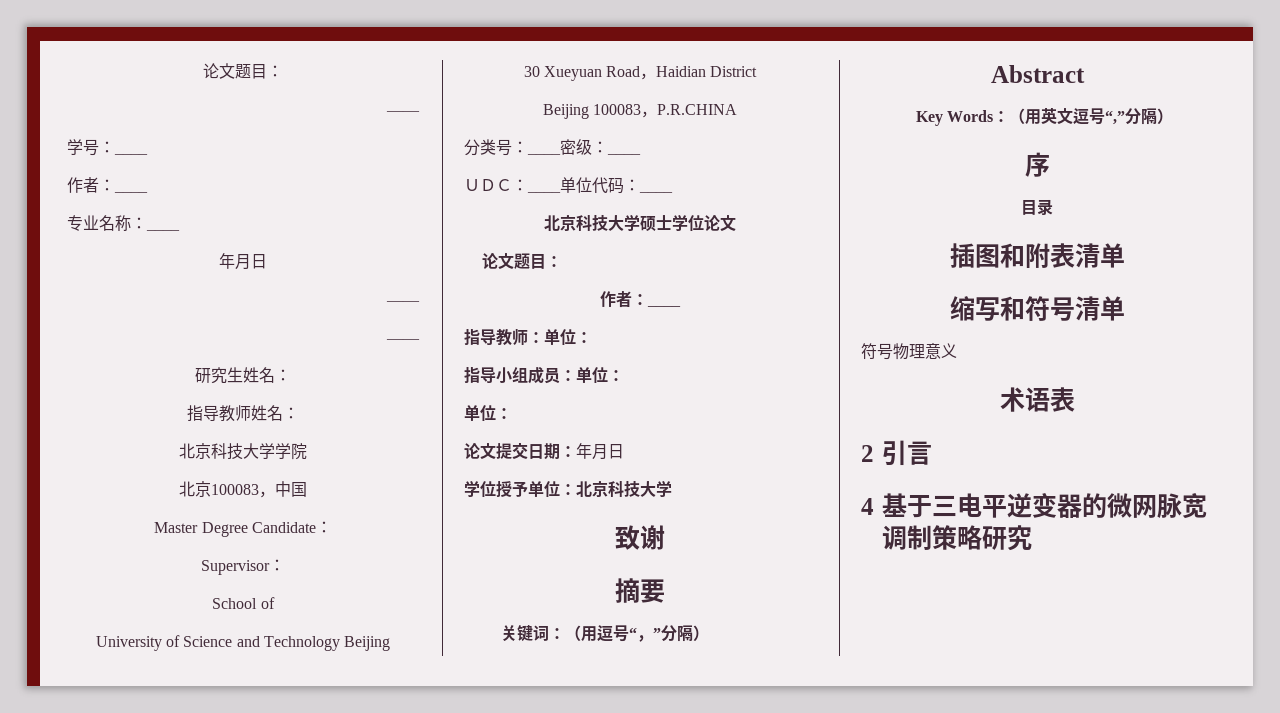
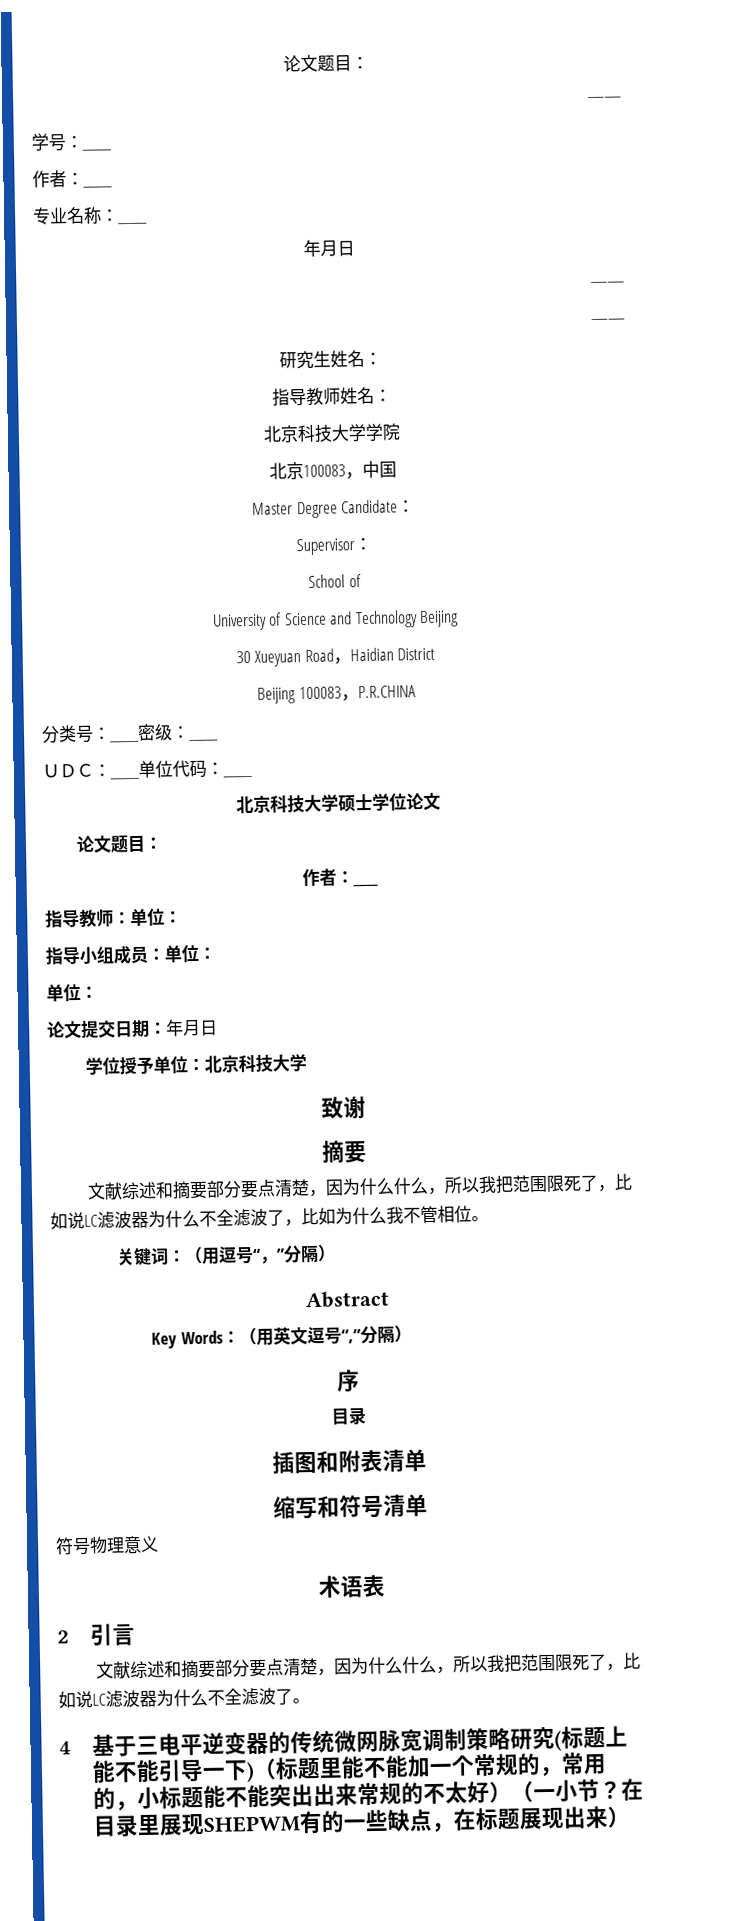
(665, 591) none -> [87,1173,634,1201] [50,1205,489,1230] // 文献综述和摘要部分要点清楚，因为什么什么，所以我把范围限死了，比如说LC滤波器为什么不全滤波了，比如为什么我不管相位。
(932, 453) none -> [96,1652,642,1680] [58,1687,310,1709] // 文献综述和摘要部分要点清楚，因为什么什么，所以我把范围限死了，比如说LC滤波器为什么不全滤波了。
(1107, 505) none -> [290,1729,336,1754] 传统
(1032, 538) none -> [554,1725,629,1751] [92,1752,608,1783] [93,1778,645,1811] [93,1805,632,1838] (标题上能不能引导一下)（标题里能不能加一个常规的，常用的，小标题能不能突出出来常规的不太好）（一小节？在目录里展现SHEPWM有的一些缺点，在标题展现出来）

